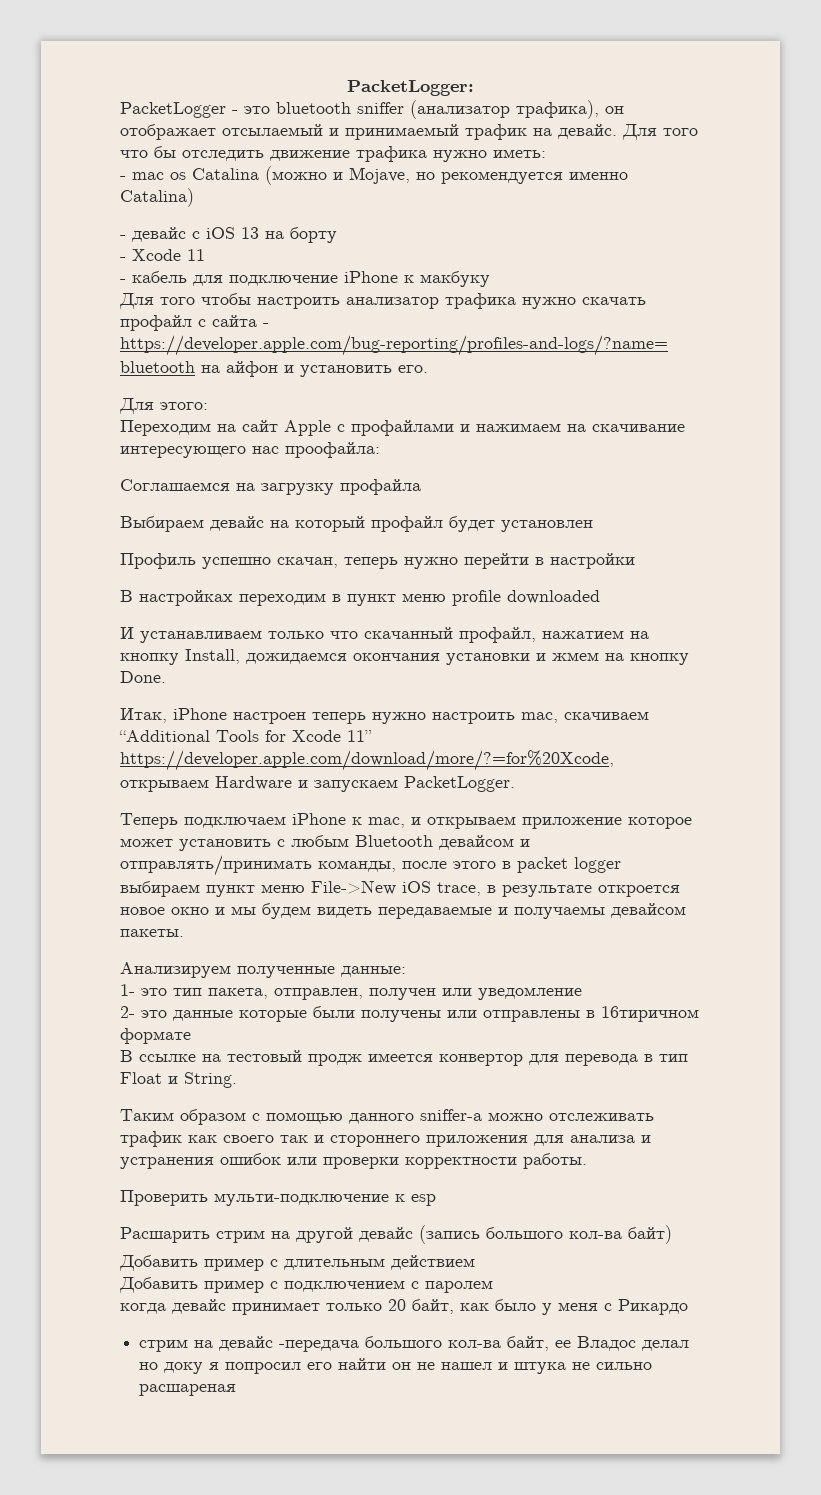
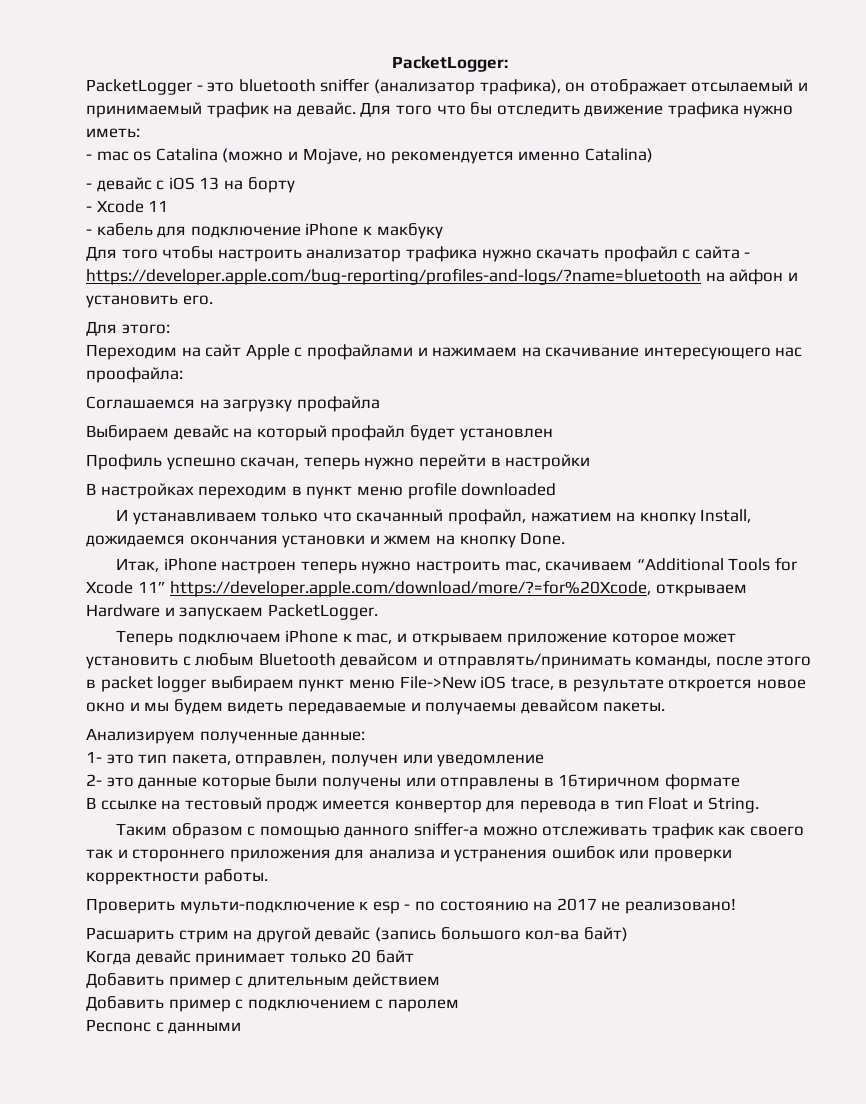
(436, 1200) none -> [404,898,736,914] - по состоянию на 2017 не реализовано!
(672, 1234) none -> [86,950,414,966] // Когда девайс принимает только 20 байт
[120,1299,688,1315] [139,1336,690,1352] [139,1358,653,1374] [139,1384,237,1396] когда девайс принимает только 20 байт, как было у меня с Рикардо // стрим на девайс -передача большого кол-ва байт, ее Владос делал но доку я попросил его найти он не нашел и штука не сильно расшареная -> [86,1019,242,1034] Респонс с данными

